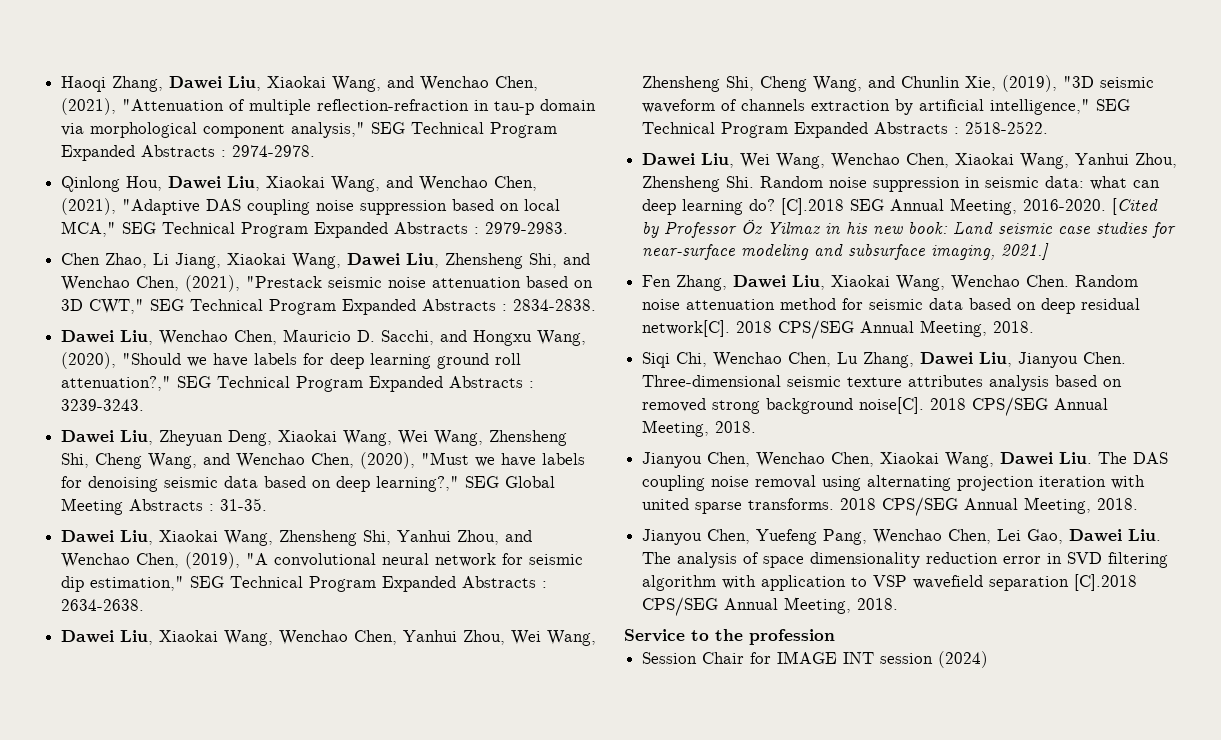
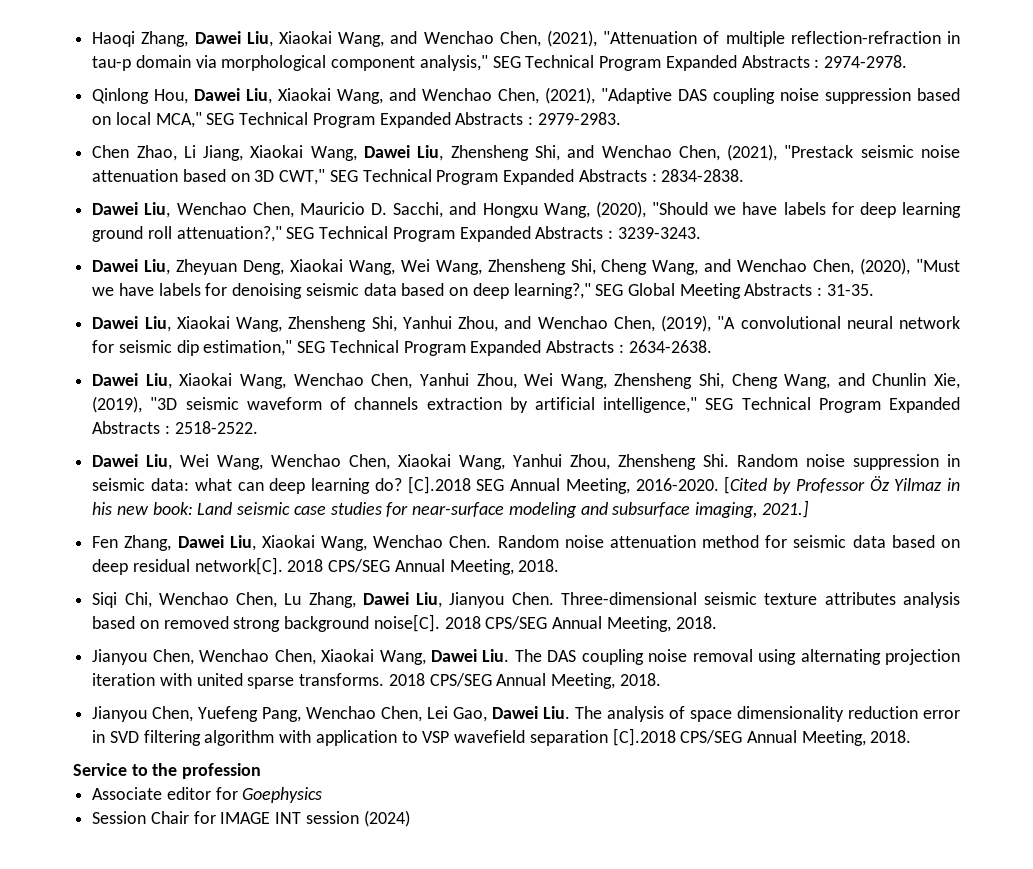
(835, 637) none -> [92,787,323,803] // Associate editor for Goephysics

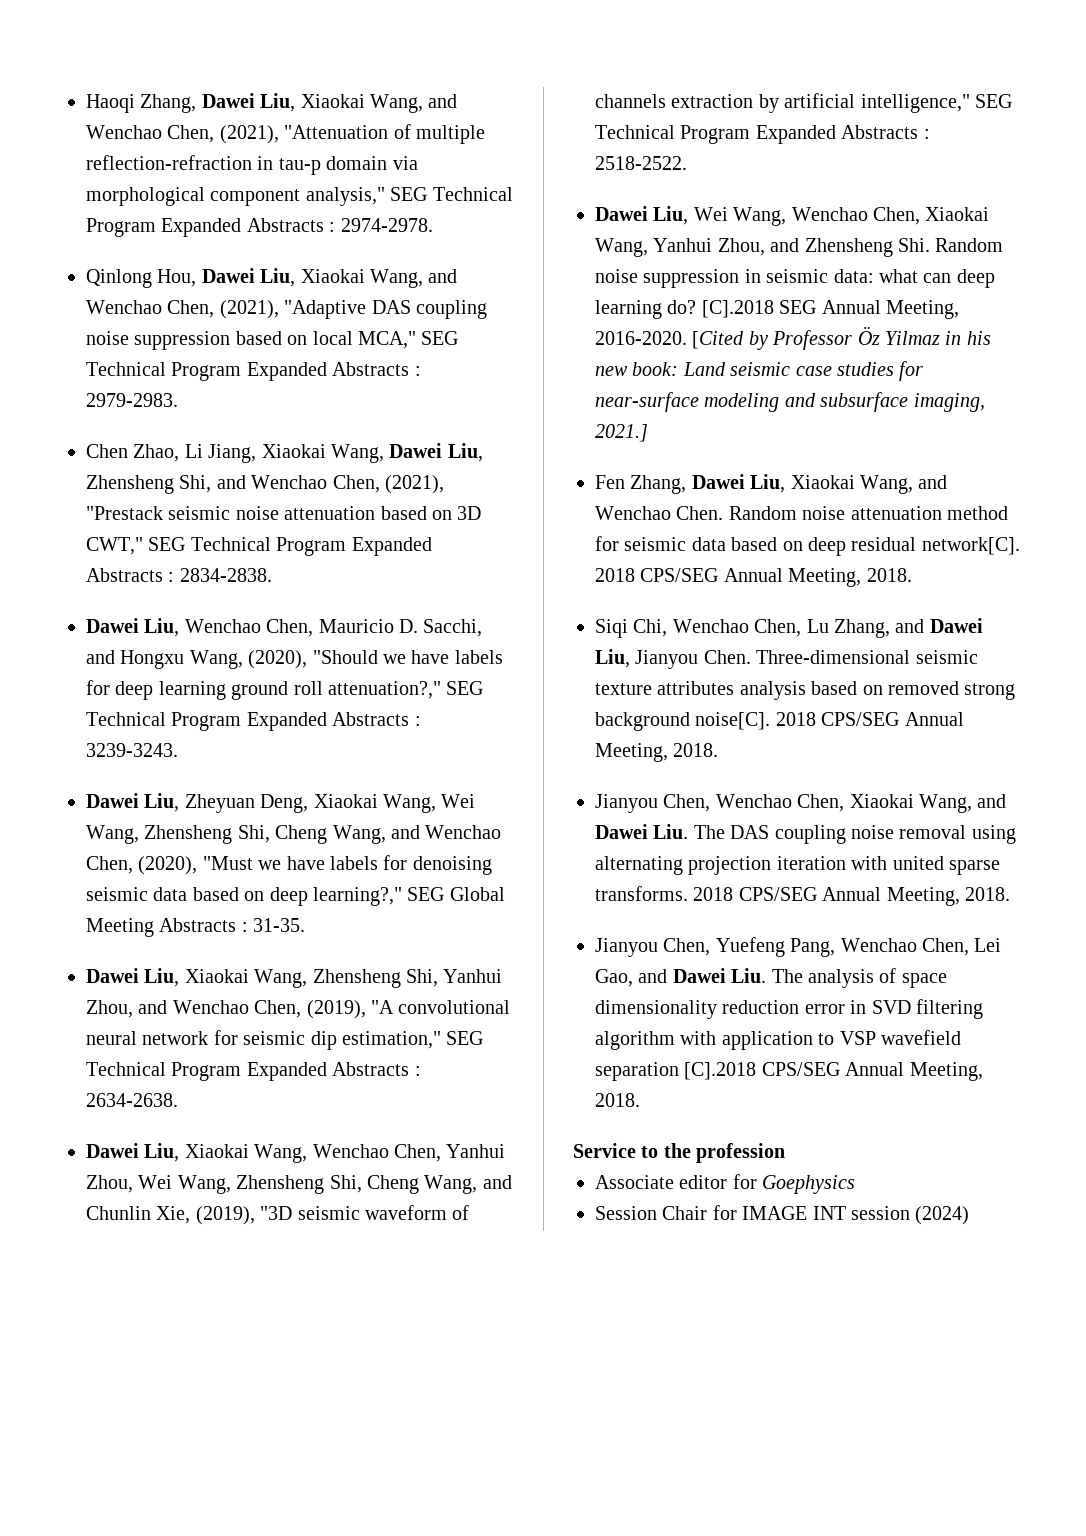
(611, 462) none -> [770,238,800,252] and
(368, 543) none -> [918,475,948,489] and
(356, 600) none -> [895,619,925,633] and
(426, 657) none -> [977,794,1007,808] and
(488, 714) none -> [638,969,668,983] and

